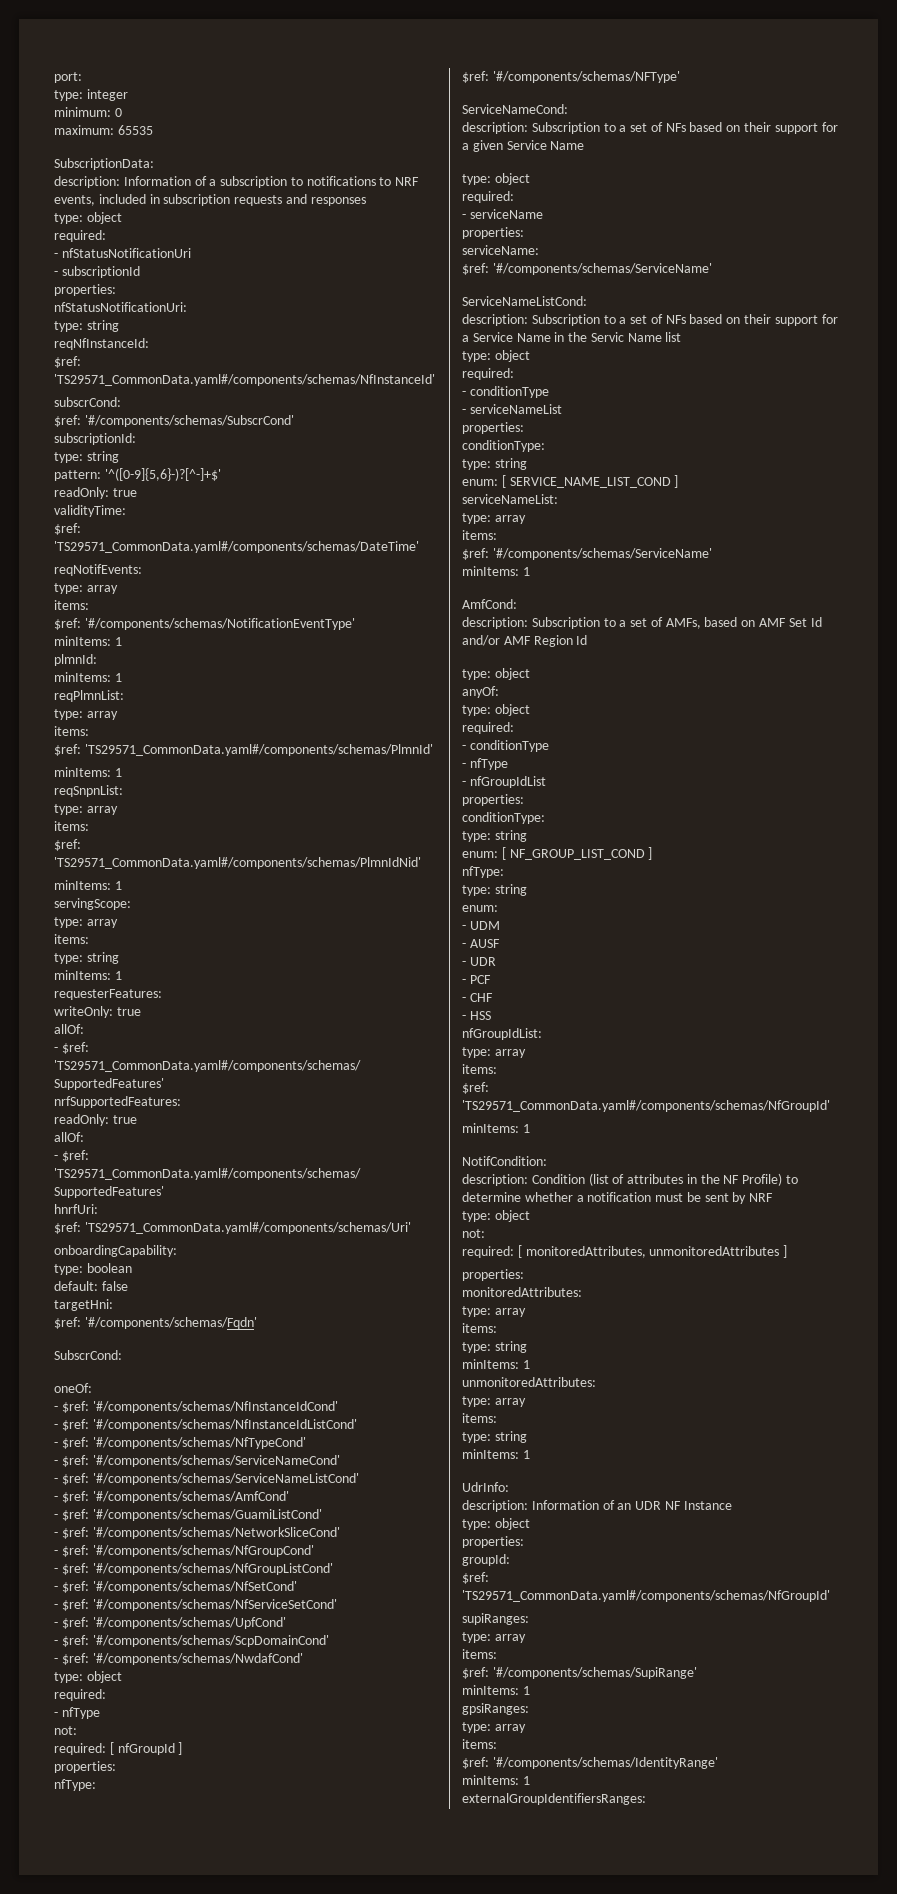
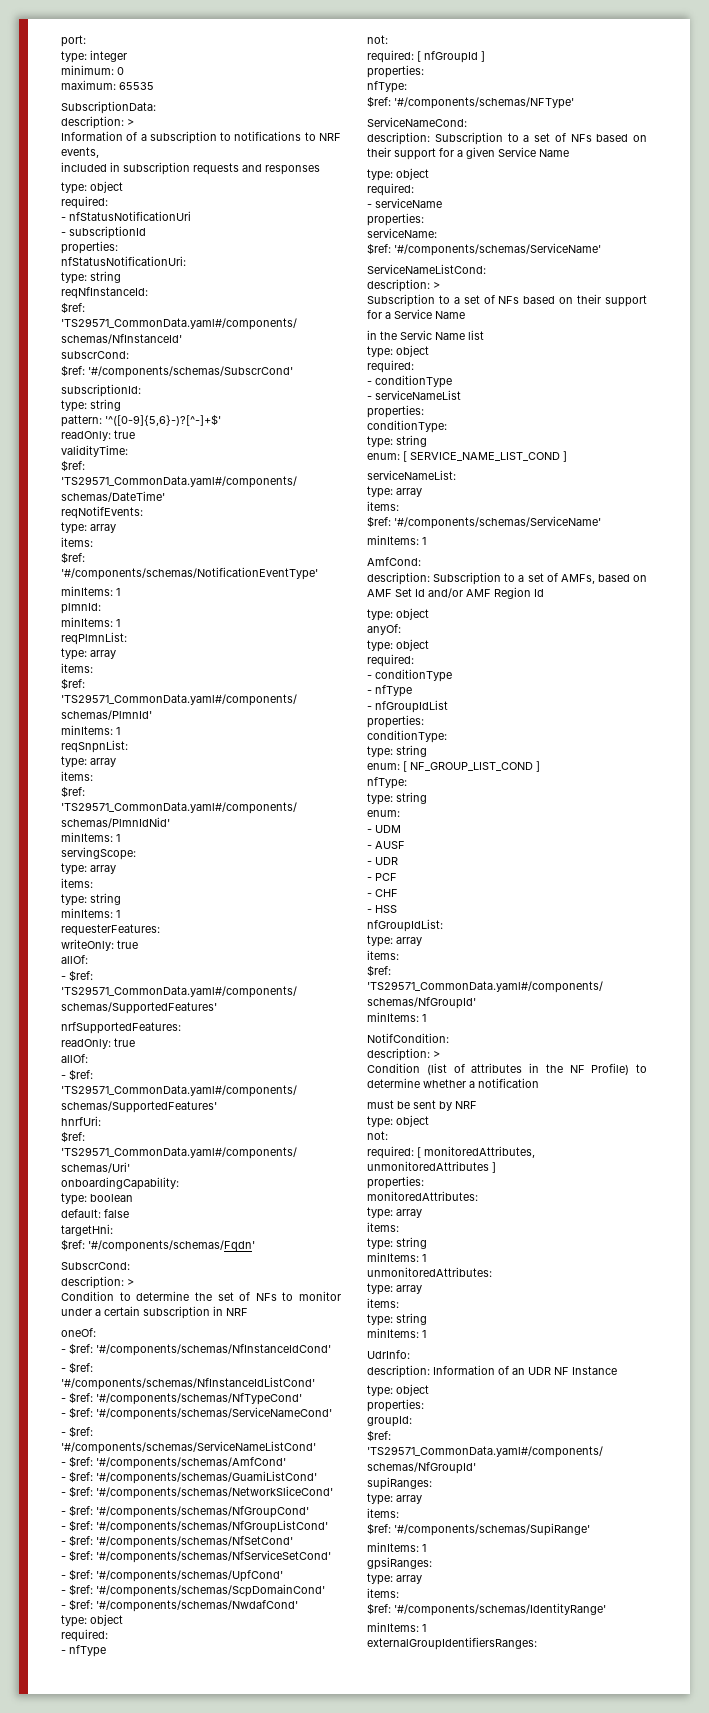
(120, 182) none -> [127,119,134,126] > //
(95, 200) none -> (99, 152) //
(122, 1355) none -> [61,1276,134,1289] [61,1291,341,1301] [61,1306,248,1319] // description: > // Condition to determine the set of NFs to monitor under a certain subscription in NRF
(528, 320) none -> [433,282,440,289] > //
(551, 337) none -> (465, 315) //
(528, 1180) none -> [433,1051,440,1058] > //
(652, 1197) none -> (539, 1083) //

